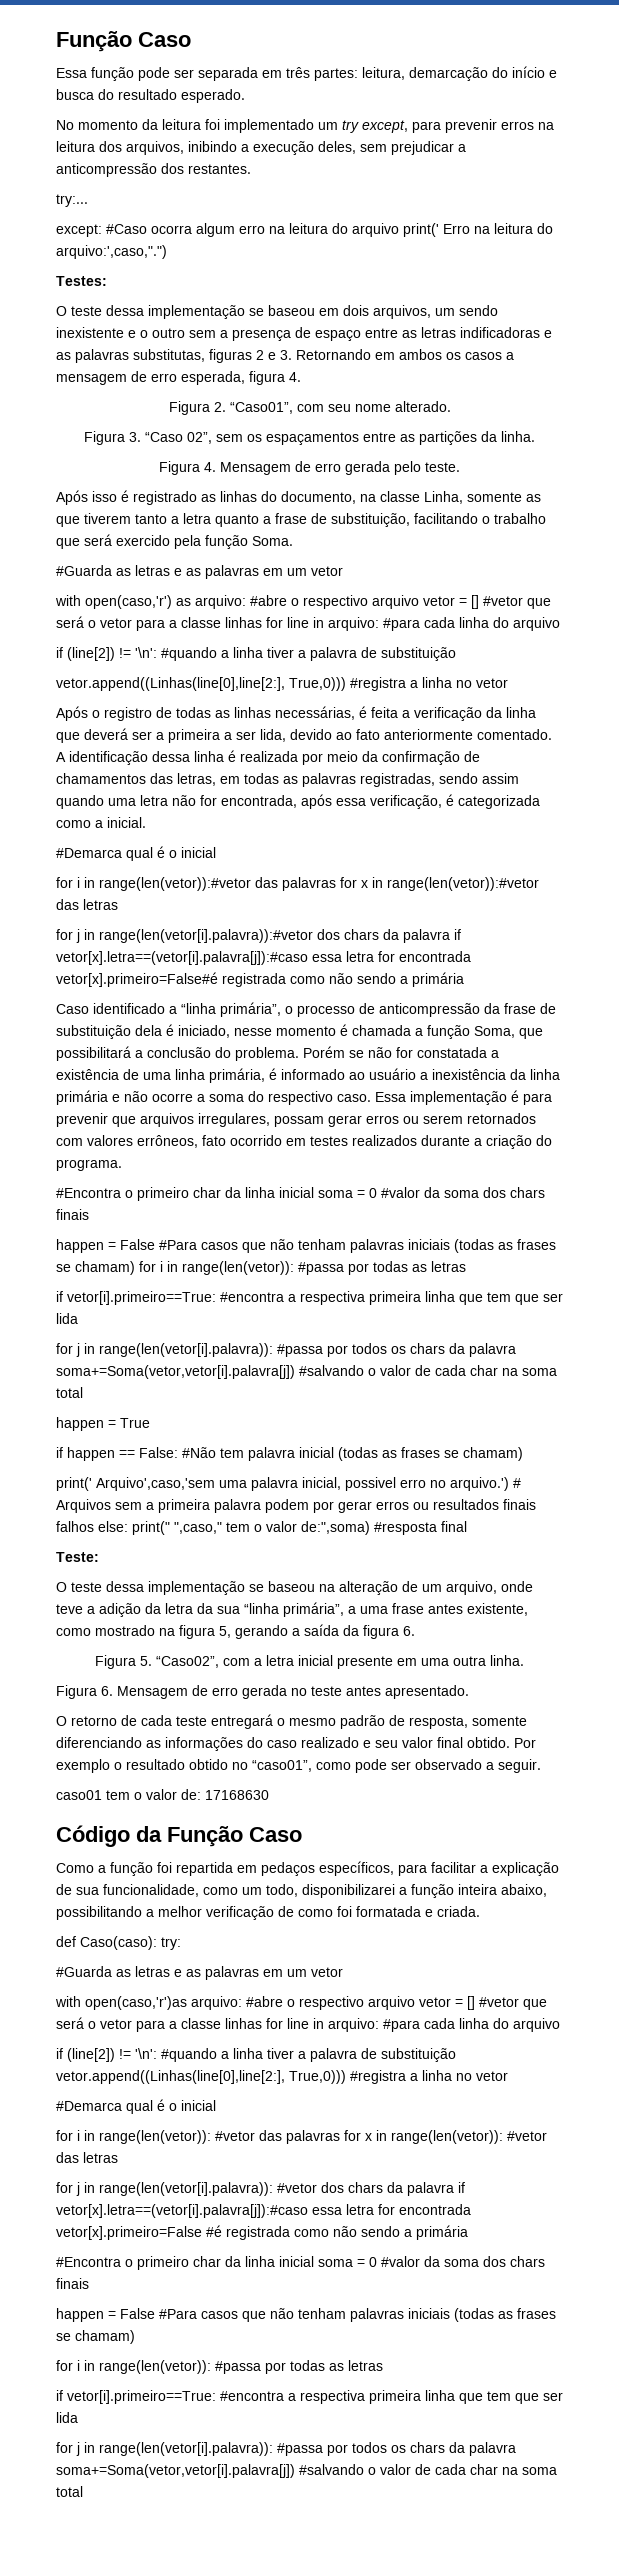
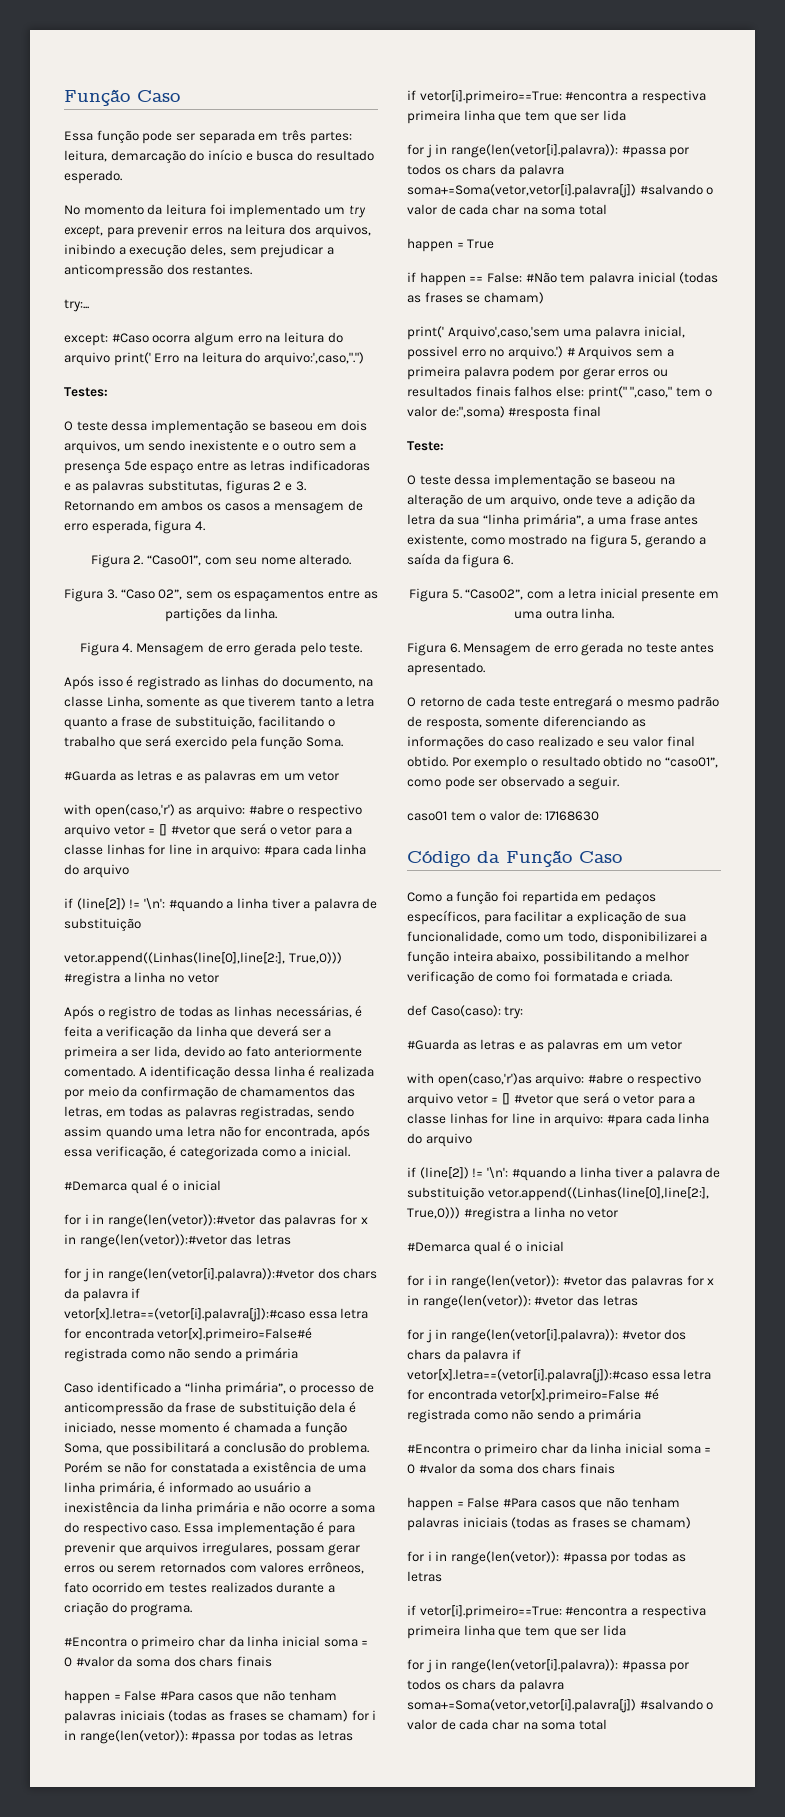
[295,327,311,338] de -> [123,460,147,471] 5de

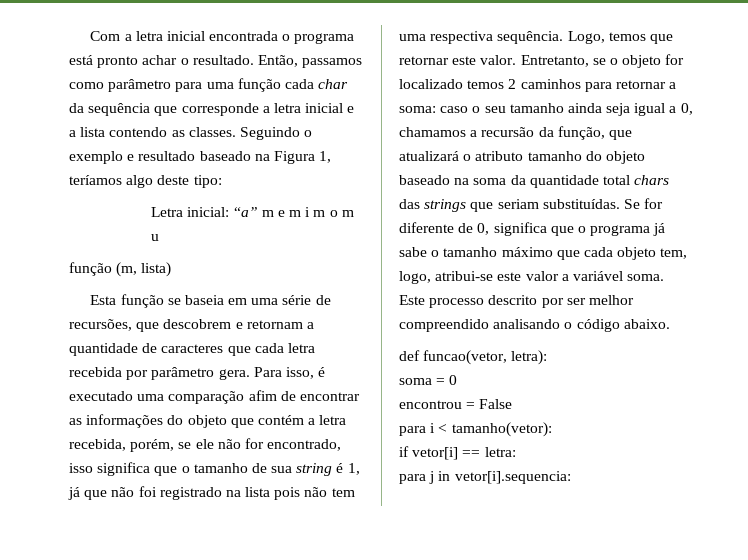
[64,89,180,106] [64,130,352,144] [64,149,374,164] [64,170,122,184] [64,204,366,218] [64,224,371,238] [64,244,334,258] [64,264,253,278] [64,299,89,312] [64,332,343,346] [64,352,364,366] [64,387,108,397] [64,420,367,434] [64,440,357,454] [64,460,370,474] [64,480,306,494] [64,500,363,514] [64,520,205,534] [90,554,352,568] [64,588,378,602] [164,608,278,622] [79,642,363,656] [64,675,374,690] [64,696,375,710] [64,716,335,730] [64,735,343,750] [64,770,340,784] [64,804,362,818] [64,823,353,838] [64,844,367,858] [64,864,129,878] [64,898,378,912] [64,918,141,932] [64,952,342,966] [64,972,219,986] [64,1005,363,1020] [64,1025,332,1040] [64,1046,362,1060] [64,1065,374,1080] [64,1086,355,1100] [64,1106,354,1120] [64,1125,370,1140] [64,1145,350,1160] [64,1179,221,1194] [64,1214,368,1228] [64,1234,291,1248] [64,1268,378,1282] [64,1288,141,1302] [64,1308,369,1322] [64,1327,313,1342] [64,1347,299,1362] [64,1381,374,1396] [64,1401,356,1416] [64,1421,347,1436] [64,1441,369,1456] [64,1461,367,1473] [64,1481,311,1496] [64,1501,376,1516] [64,1521,355,1536] [64,1542,361,1556] [64,1562,364,1574] [64,1582,335,1593] [64,1602,193,1616] [64,1636,369,1650] [64,1656,272,1667] [64,1690,337,1704] [64,1710,377,1724] [64,1730,353,1744] [407,90,706,104] [407,110,626,124] [407,144,690,158] [407,164,564,178] [407,184,714,198] [407,204,607,215] [407,238,495,252] [407,272,719,286] [407,292,544,304] [407,326,685,340] [407,346,674,360] [407,366,668,380] [407,386,712,400] [407,406,601,420] [407,441,444,451] [407,474,675,488] [407,494,696,508] [407,513,699,528] [407,534,706,548] [407,553,513,568] [408,588,720,602] [513,608,615,619] [407,642,715,656] [407,662,485,676] [407,695,720,710] [407,716,646,730] [407,736,695,750] [407,756,718,770] [407,776,620,790] [407,810,600,821] [407,850,622,867] [407,891,656,905] [407,910,686,925] [407,931,708,945] [407,951,690,965] [407,971,672,985] [407,1005,524,1019] [407,1039,683,1053] [407,1073,702,1087] [407,1092,696,1107] [407,1113,710,1127] [407,1133,472,1147] [407,1167,721,1181] [407,1187,709,1201] [407,1207,619,1221] [407,1240,564,1255] [407,1275,715,1289] [407,1295,638,1309] [407,1329,687,1343] [407,1349,521,1363] [407,1369,712,1383] [407,1388,659,1403] [407,1408,642,1423] [407,1443,712,1457] [407,1463,615,1474] [407,1497,680,1511] [407,1517,691,1531] [407,1551,686,1565] [407,1571,442,1582] [407,1605,706,1619] [407,1625,626,1639] [407,1659,690,1673] [407,1679,564,1693] [407,1699,714,1713] [407,1719,607,1730] Função Caso // Essa função pode ser separada em três partes: leitura, demarcação do início e busca do resultado esperado. // No momento da leitura foi implementado um try except, para prevenir erros na leitura dos arquivos, inibindo a execução deles, sem prejudicar a anticompressão dos restantes. // try:... // except: #Caso ocorra algum erro na leitura do arquivo print(' Erro na leitura do arquivo:',caso,".") // Testes: // O teste dessa implementação se baseou em dois arquivos, um sendo inexistente e o outro sem a presença 5de espaço entre as letras indificadoras e as palavras substitutas, figuras 2 e 3. Retornando em ambos os casos a mensagem de erro esperada, figura 4. // Figura 2. “Caso01”, com seu nome alterado. // Figura 3. “Caso 02”, sem os espaçamentos entre as partições da linha. // Figura 4. Mensagem de erro gerada pelo teste. // Após isso é registrado as linhas do documento, na classe Linha, somente as que tiverem tanto a letra quanto a frase de substituição, facilitando o trabalho que será exercido pela função Soma. // #Guarda as letras e as palavras em um vetor // with open(caso,'r') as arquivo: #abre o respectivo arquivo vetor = [] #vetor que será o vetor para a classe linhas for line in arquivo: #para cada linha do arquivo // if (line[2]) != '\n': #quando a linha tiver a palavra de substituição // vetor.append((Linhas(line[0],line[2:], True,0))) #registra a linha no vetor // Após o registro de todas as linhas necessárias, é feita a verificação da linha que deverá ser a primeira a ser lida, devido ao fato anteriormente comentado. A identificação dessa linha é realizada por meio da confirmação de chamamentos das letras, em todas as palavras registradas, sendo assim quando uma letra não for encontrada, após essa verificação, é categorizada como a inicial. // #Demarca qual é o inicial // for i in range(len(vetor)):#vetor das palavras for x in range(len(vetor)):#vetor das letras // for j in range(len(vetor[i].palavra)):#vetor dos chars da palavra if vetor[x].letra==(vetor[i].palavra[j]):#caso essa letra for encontrada vetor[x].primeiro=False#é registrada como não sendo a primária // Caso identificado a “linha primária”, o processo de anticompressão da frase de substituição dela é iniciado, nesse momento é chamada a função Soma, que possibilitará a conclusão do problema. Porém se não for constatada a existência de uma linha primária, é informado ao usuário a inexistência da linha primária e não ocorre a soma do respectivo caso. Essa implementação é para prevenir que arquivos irregulares, possam gerar erros ou serem retornados com valores errôneos, fato ocorrido em testes realizados durante a criação do programa. // #Encontra o primeiro char da linha inicial soma = 0 #valor da soma dos chars finais // happen = False #Para casos que não tenham palavras iniciais (todas as frases se chamam) for i in range(len(vetor)): #passa por todas as letras // if vetor[i].primeiro==True: #encontra a respectiva primeira linha que tem que ser lida // for j in range(len(vetor[i].palavra)): #passa por todos os chars da palavra soma+=Soma(vetor,vetor[i].palavra[j]) #salvando o valor de cada char na soma total // happen = True // if happen == False: #Não tem palavra inicial (todas as frases se chamam) // print(' Arquivo',caso,'sem uma palavra inicial, possivel erro no arquivo.') # Arquivos sem a primeira palavra podem por gerar erros ou resultados finais falhos else: print(" ",caso," tem o valor de:",soma) #resposta final // Teste: // O teste dessa implementação se baseou na alteração de um arquivo, onde teve a adição da letra da sua “linha primária”, a uma frase antes existente, como mostrado na figura 5, gerando a saída da figura 6. // Figura 5. “Caso02”, com a letra inicial presente em uma outra linha. // Figura 6. Mensagem de erro gerada no teste antes apresentado. // O retorno de cada teste entregará o mesmo padrão de resposta, somente diferenciando as informações do caso realizado e seu valor final obtido. Por exemplo o resultado obtido no “caso01”, como pode ser observado a seguir. // caso01 tem o valor de: 17168630 // Código da Função Caso // Como a função foi repartida em pedaços específicos, para facilitar a explicação de sua funcionalidade, como um todo, disponibilizarei a função inteira abaixo, possibilitando a melhor verificação de como foi formatada e criada. // def Caso(caso): try: // #Guarda as letras e as palavras em um vetor // with open(caso,'r')as arquivo: #abre o respectivo arquivo vetor = [] #vetor que será o vetor para a classe linhas for line in arquivo: #para cada linha do arquivo // if (line[2]) != '\n': #quando a linha tiver a palavra de substituição vetor.append((Linhas(line[0],line[2:], True,0))) #registra a linha no vetor // #Demarca qual é o inicial // for i in range(len(vetor)): #vetor das palavras for x in range(len(vetor)): #vetor das letras // for j in range(len(vetor[i].palavra)): #vetor dos chars da palavra if vetor[x].letra==(vetor[i].palavra[j]):#caso essa letra for encontrada vetor[x].primeiro=False #é registrada como não sendo a primária // #Encontra o primeiro char da linha inicial soma = 0 #valor da soma dos chars finais // happen = False #Para casos que não tenham palavras iniciais (todas as frases se chamam) // for i in range(len(vetor)): #passa por todas as letras // if vetor[i].primeiro==True: #encontra a respectiva primeira linha que tem que ser lida // for j in range(len(vetor[i].palavra)): #passa por todos os chars da palavra soma+=Soma(vetor,vetor[i].palavra[j]) #salvando o valor de cada char na soma total -> [90,31,355,44] [69,55,363,68] [69,78,349,92] [69,103,355,116] [69,127,313,140] [69,151,332,164] [69,175,222,188] [151,207,354,217] [151,234,160,241] [69,262,172,277] [90,294,331,308] [69,319,314,332] [69,343,315,356] [69,367,326,380] [69,390,360,404] [69,414,347,428] [69,438,342,452] [69,462,360,476] [68,486,355,500] [399,31,673,44] [399,54,685,68] [399,79,677,92] [399,103,693,116] [399,126,632,140] [399,151,645,164] [399,175,670,188] [399,198,664,212] [399,222,666,236] [399,247,688,260] [399,271,665,284] [399,295,634,308] [399,319,670,332] [399,350,548,365] [399,375,458,385] [399,399,513,409] [399,422,552,437] [399,446,516,460] [399,471,571,484] Com a letra inicial encontrada o programa está pronto achar o resultado. Então, passamos como parâmetro para uma função cada char da sequência que corresponde a letra inicial e a lista contendo as classes. Seguindo o exemplo e resultado baseado na Figura 1, teríamos algo deste tipo: // Letra inicial: “a” m e m i m o m u // função (m, lista) // Esta função se baseia em uma série de recursões, que descobrem e retornam a quantidade de caracteres que cada letra recebida por parâmetro gera. Para isso, é executado uma comparação afim de encontrar as informações do objeto que contém a letra recebida, porém, se ele não for encontrado, isso significa que o tamanho de sua string é 1, já que não foi registrado na lista pois não tem uma respectiva sequência. Logo, temos que retornar este valor. Entretanto, se o objeto for localizado temos 2 caminhos para retornar a soma: caso o seu tamanho ainda seja igual a 0, chamamos a recursão da função, que atualizará o atributo tamanho do objeto baseado na soma da quantidade total chars das strings que seriam substituídas. Se for diferente de 0, significa que o programa já sabe o tamanho máximo que cada objeto tem, logo, atribui-se este valor a variável soma. Este processo descrito por ser melhor compreendido analisando o código abaixo. // def funcao(vetor, letra): // soma = 0 // encontrou = False // para i < tamanho(vetor): // if vetor[i] == letra: // para j in vetor[i].sequencia:

